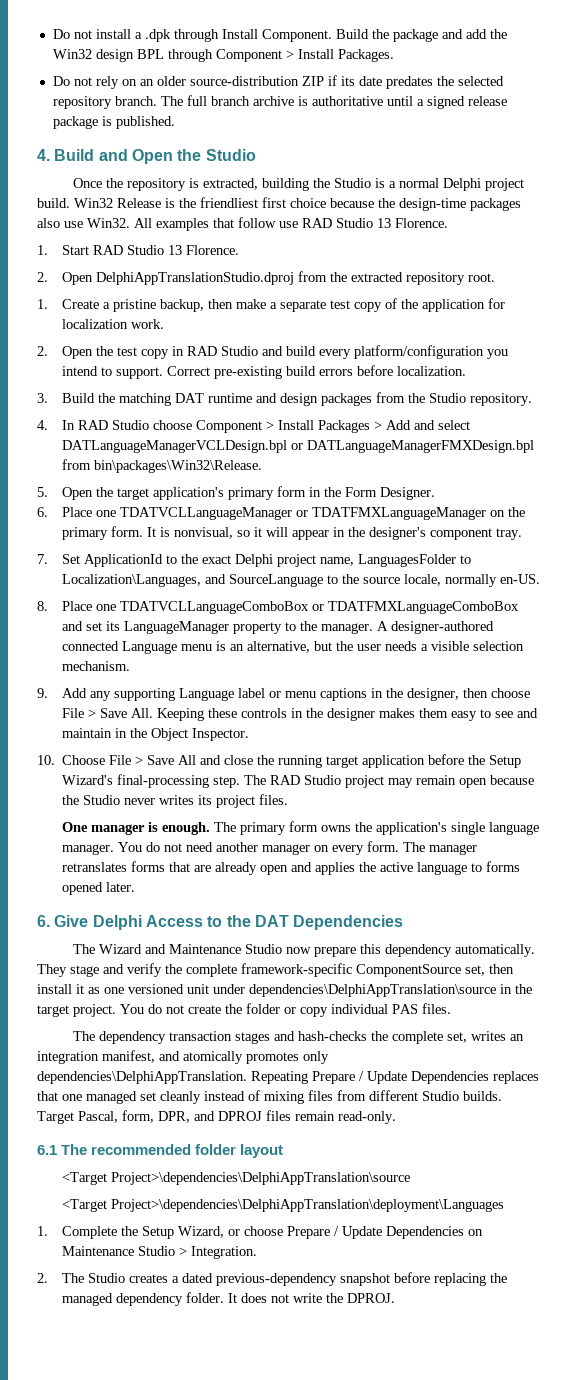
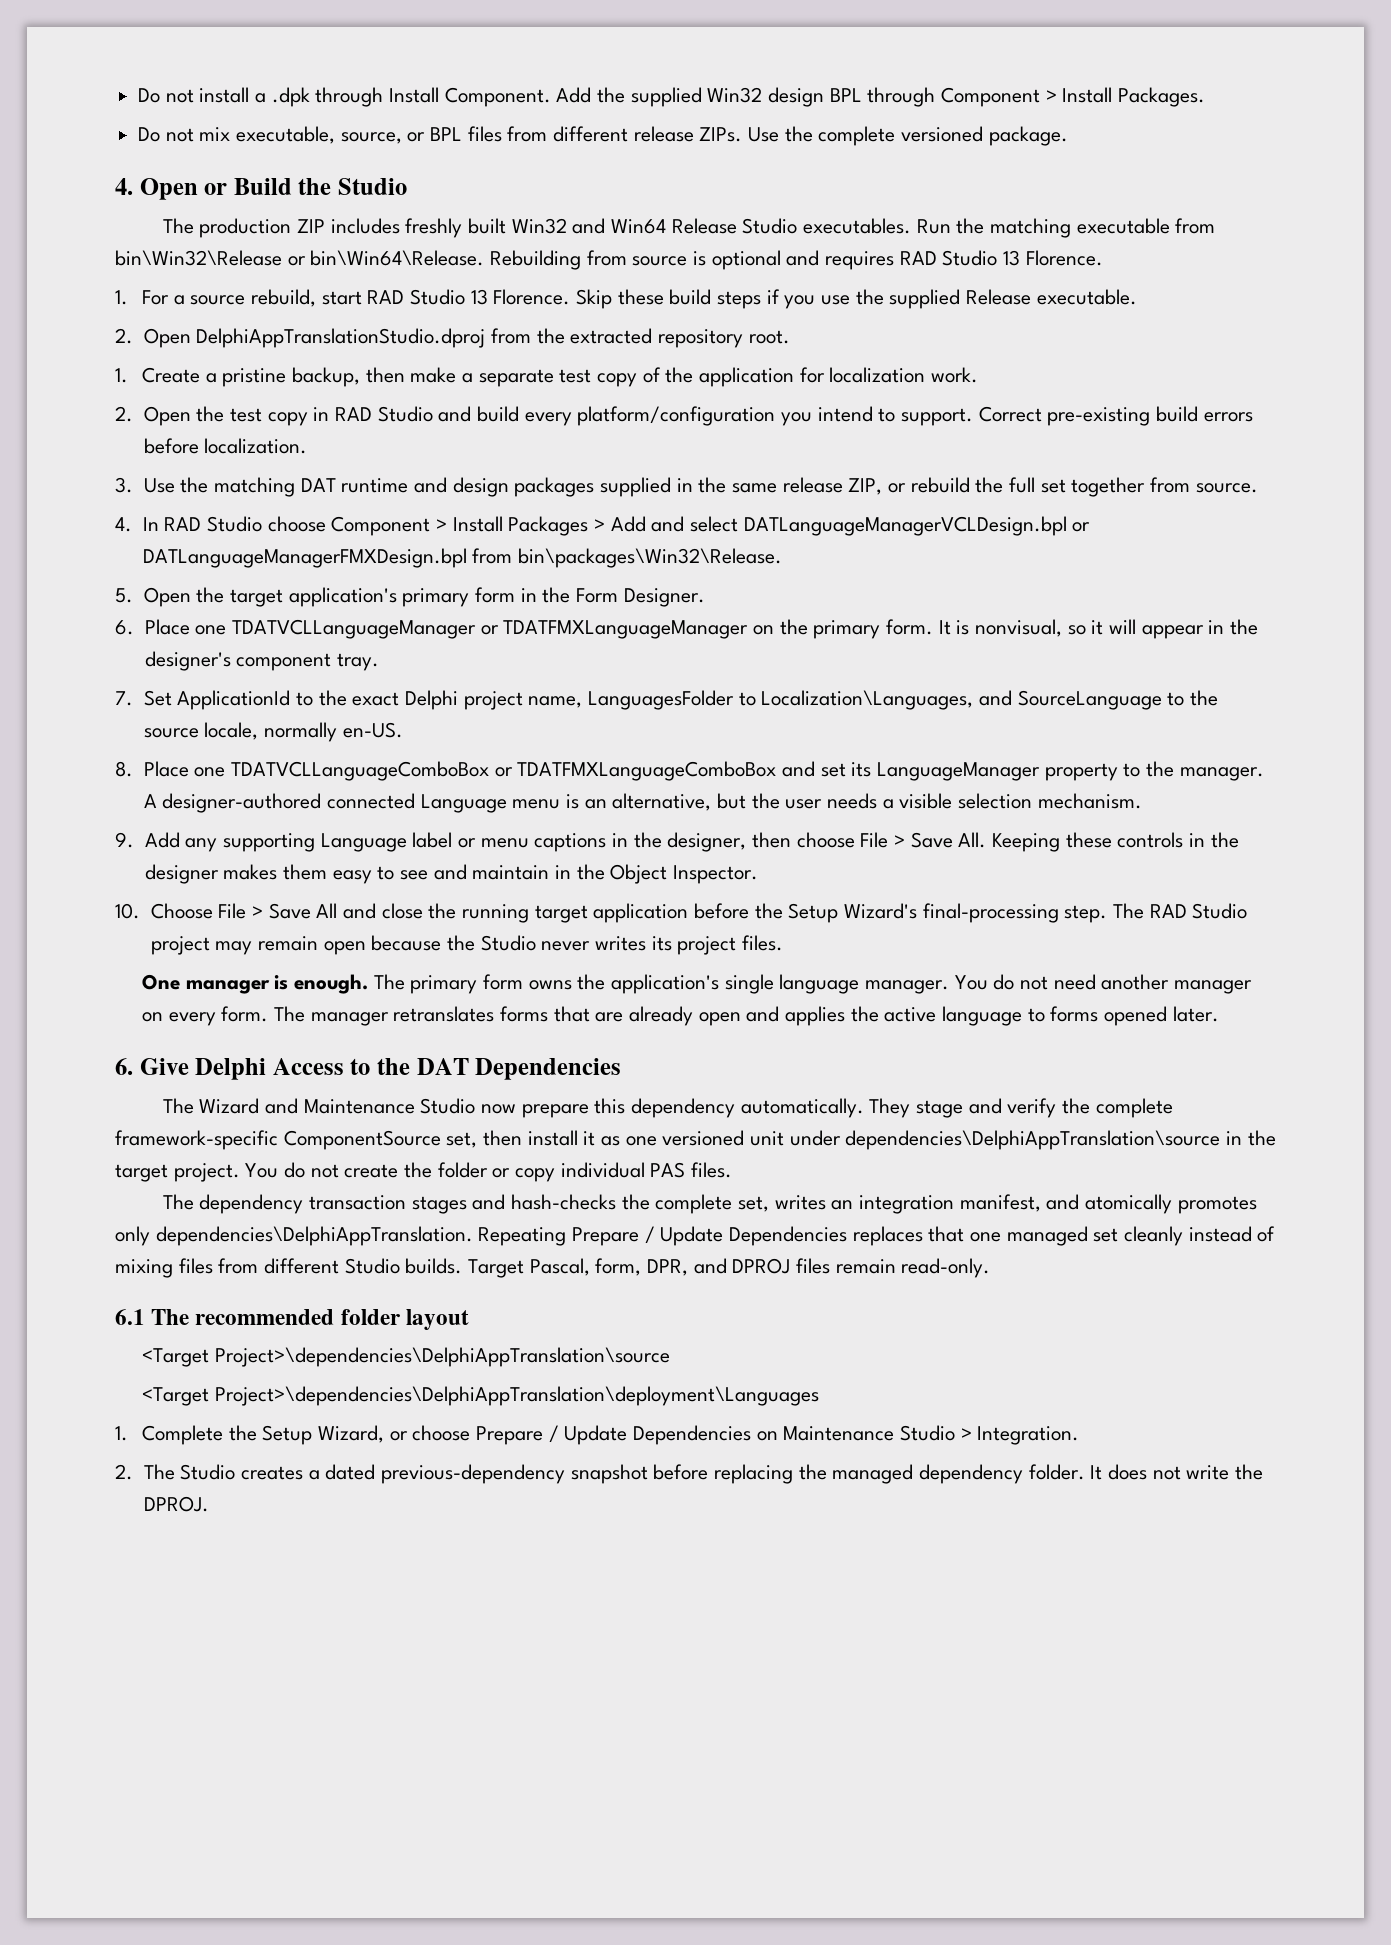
[335,29,507,42] Build the package and add the -> [556,87,702,107] Add the supplied
[95,75,504,89] [52,95,507,109] [52,116,175,129] [37,149,256,164] [72,178,524,191] [37,197,521,211] [37,217,298,231] rely on an older source-distribution ZIP if its date predates the selected repository branch. The full branch archive is authoritative until a signed release package is published. // 4. Build and Open the Studio // Once the repository is extracted, building the Studio is a normal Delphi project build. Win32 Release is the friendliest first choice because the design-time packages also use Win32. All examples that follow use -> [199,126,1068,146] [115,178,408,200] [162,218,1216,238] [115,250,895,270] mix executable, source, or BPL files from different release ZIPs. Use the complete versioned package. // 4. Open or Build the Studio // The production ZIP includes freshly built Win32 and Win64 Release Studio executables. Run the matching executable from bin\Win32\Release or bin\Win64\Release. Rebuilding from source is optional and requires
[61,245,239,255] Start RAD Studio 13 Florence. -> [141,289,1137,309] For a source rebuild, start RAD Studio 13 Florence. Skip these build steps if you use the supplied Release executable.
[61,393,95,403] Build -> [143,478,175,493] Use
[375,392,532,406] from the Studio repository. -> [599,477,1258,497] supplied in the same release ZIP, or rebuild the full set together from source.

